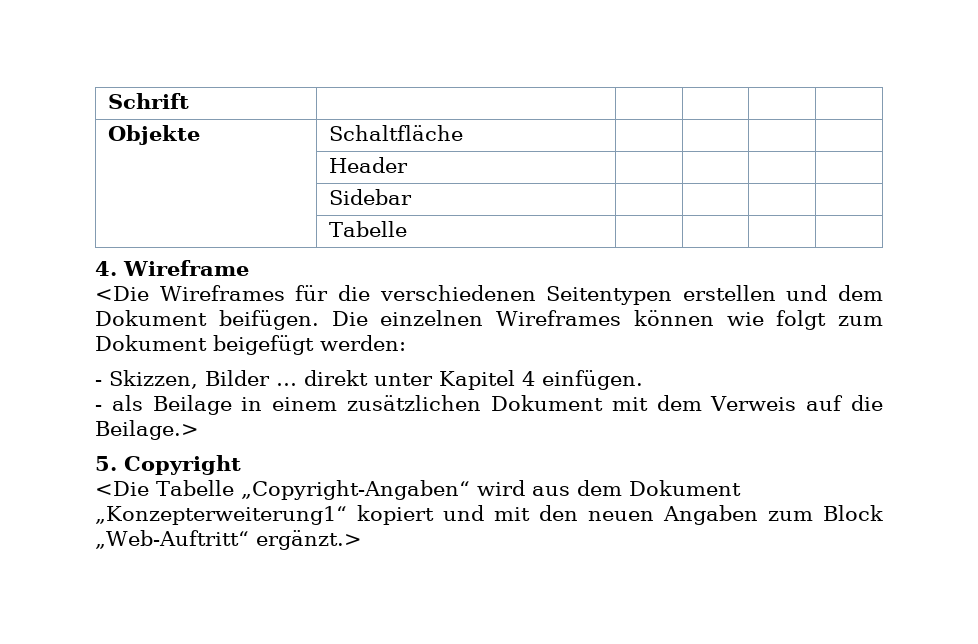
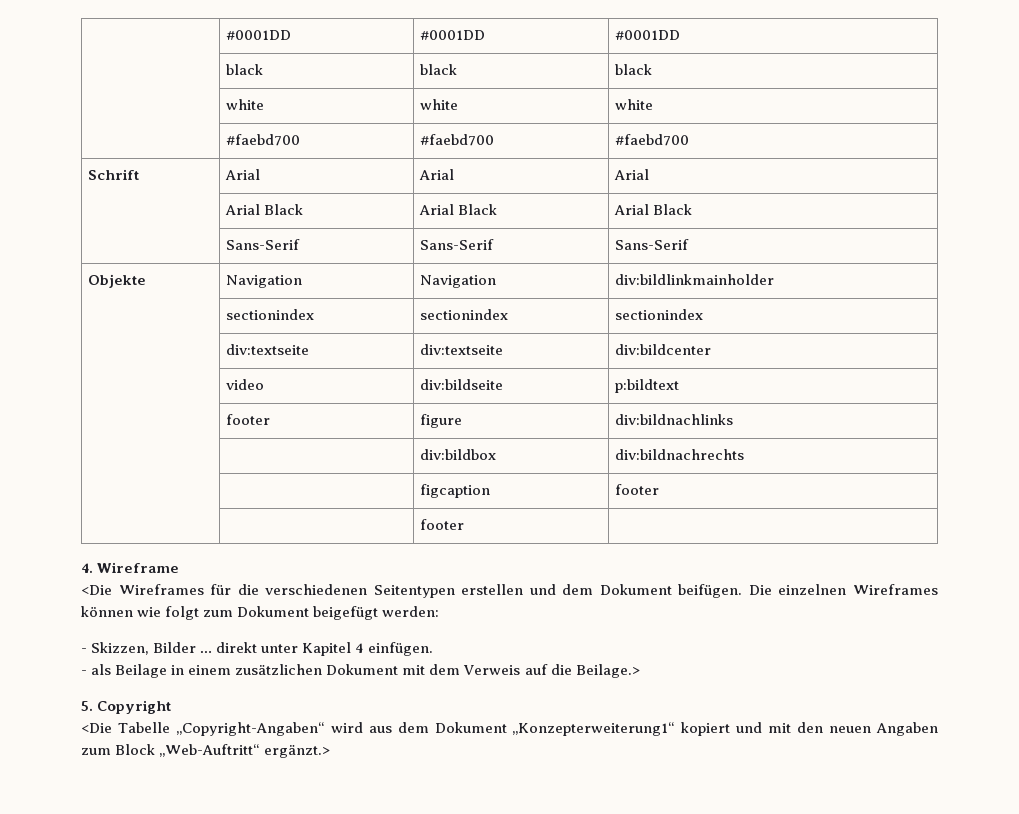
[107,93,189,109] [107,125,200,145] [328,125,463,141] [328,157,408,173] [328,189,412,205] [328,221,407,237] Schrift | | | | | // Objekte | Schaltfläche | | | | // | Header | | | | // | Sidebar | | | | // | Tabelle | | | -> [226,30,292,40] [420,30,486,40] [615,30,681,40] [226,64,264,75] [420,64,458,75] [615,64,653,75] [226,99,265,110] [420,99,459,110] [615,99,654,110] [226,134,301,146] [420,134,495,146] [615,134,690,146] [88,169,140,180] [225,169,261,180] [419,169,455,180] [614,169,650,180] [225,204,304,215] [419,204,498,215] [614,204,693,215] [226,239,301,250] [420,239,495,250] [615,239,690,250] [88,274,147,288] [226,275,303,288] [420,275,497,288] [615,274,775,285] [226,309,315,320] [420,309,509,320] [615,309,704,320] [226,344,310,355] [420,344,504,355] [615,344,712,355] [226,379,265,390] [420,379,504,390] [615,379,680,393] [226,414,271,425] [420,414,463,428] [615,414,734,425] [420,449,497,460] [615,449,745,460] [420,484,491,498] [615,484,660,495] [420,519,465,530] | #0001DD | #0001DD | #0001DD // | black | black | black // | white | white | white // | #faebd700 | #faebd700 | #faebd700 // Schrift | Arial | Arial | Arial // | Arial Black | Arial Black | Arial Black // | Sans-Serif | Sans-Serif | Sans-Serif // Objekte | Navigation | Navigation | div:bildlinkmainholder // | sectionindex | sectionindex | sectionindex // | div:textseite | div:textseite | div:bildcenter // | video | div:bildseite | p:bildtext // | footer | figure | div:bildnachlinks // | | div:bildbox | div:bildnachrechts // | | figcaption | footer // | | footer

